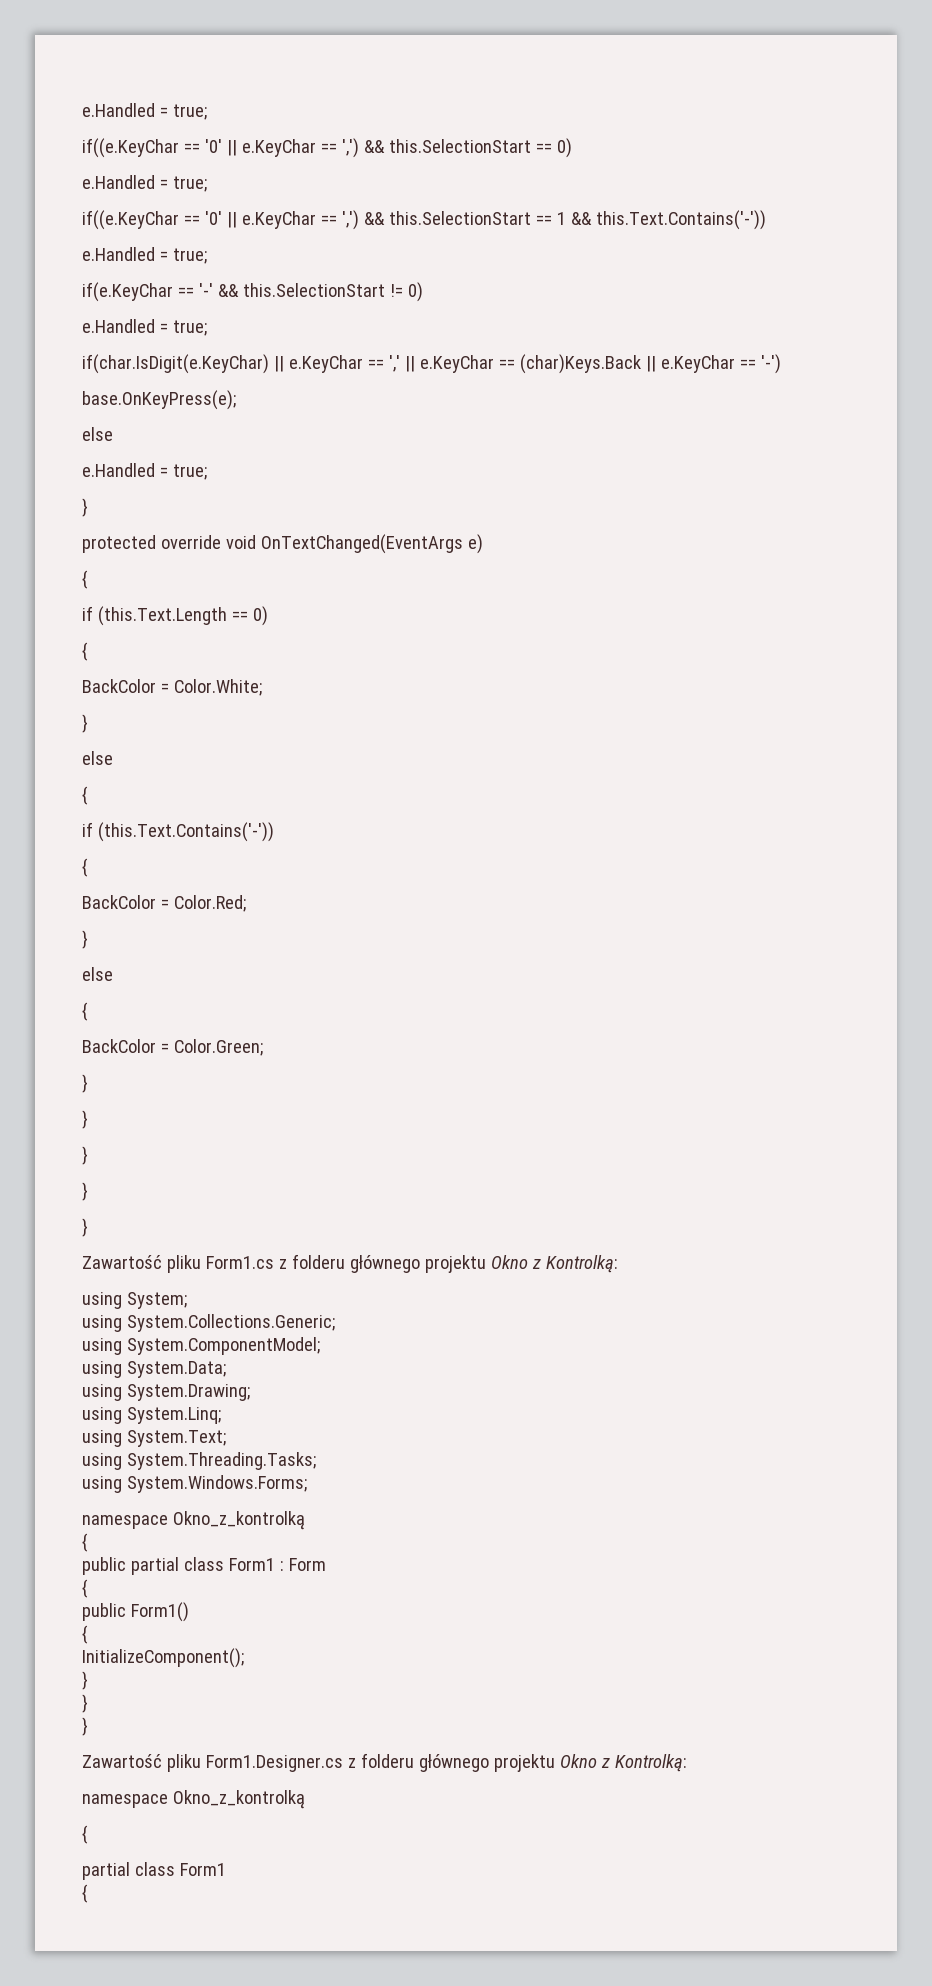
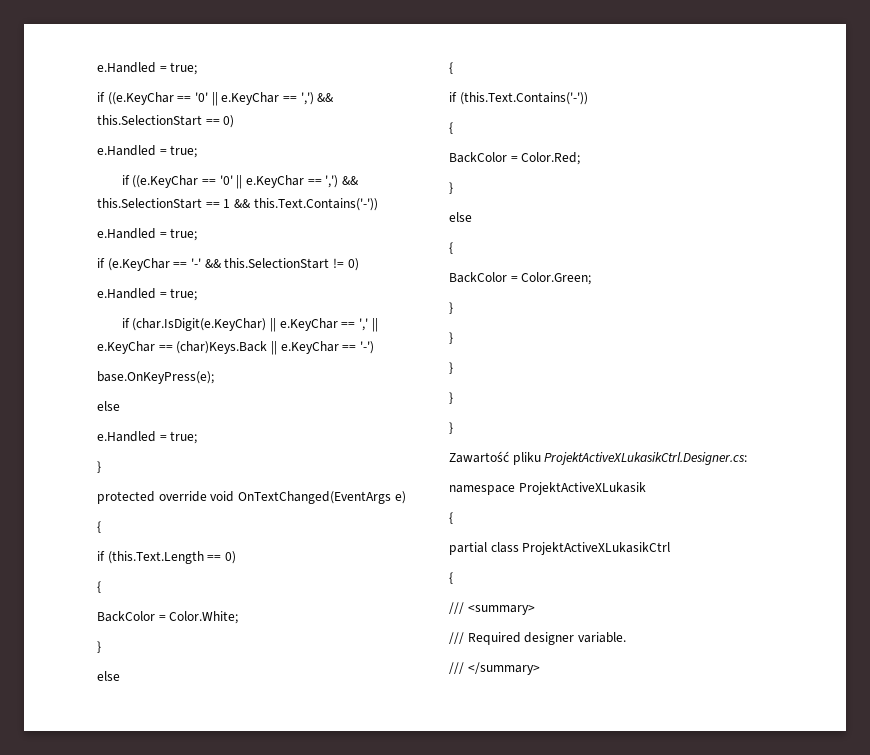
[82,103,207,120] [82,138,179,158] e.Handled = true; // if((e.KeyChar -> [97,62,198,75] [97,92,174,105] e.Handled = true; // if ((e.KeyChar
[82,210,179,230] if((e.KeyChar -> [121,175,199,188] if ((e.KeyChar
[82,282,173,302] if(e.KeyChar -> [97,258,170,271] if (e.KeyChar
[82,354,269,374] if(char.IsDigit(e.KeyChar) -> [121,318,267,331] if (char.IsDigit(e.KeyChar)
[205,1254,618,1273] [82,1292,187,1309] [82,1314,335,1332] [82,1337,320,1355] [82,1361,226,1378] [82,1384,250,1401] [82,1407,221,1424] [82,1430,226,1447] [82,1452,316,1470] [82,1475,307,1493] [82,1511,305,1530] [82,1533,88,1552] [82,1557,326,1575] [82,1579,88,1598] [82,1602,189,1622] [82,1625,88,1644] [82,1648,244,1668] [82,1671,88,1690] [82,1694,88,1713] [82,1717,88,1736] [82,1753,687,1772] [82,1790,305,1809] Form1.cs z folderu głównego projektu Okno z Kontrolką: // using System; // using System.Collections.Generic; // using System.ComponentModel; // using System.Data; // using System.Drawing; // using System.Linq; // using System.Text; // using System.Threading.Tasks; // using System.Windows.Forms; // namespace Okno_z_kontrolką // { // public partial class Form1 : Form // { // public Form1() // { // InitializeComponent(); // } // } // } // Zawartość pliku Form1.Designer.cs z folderu głównego projektu Okno z Kontrolką: // namespace Okno_z_kontrolką -> [544,452,748,465] [449,482,646,495] ProjektActiveXLukasikCtrl.Designer.cs: // namespace ProjektActiveXLukasik
[179,1863,226,1876] [82,1884,88,1903] Form1 // { -> [522,542,671,555] [449,572,453,584] [449,602,535,615] [449,632,626,645] [449,662,540,675] ProjektActiveXLukasikCtrl // { // /// <summary> // /// Required designer variable. // /// </summary>

